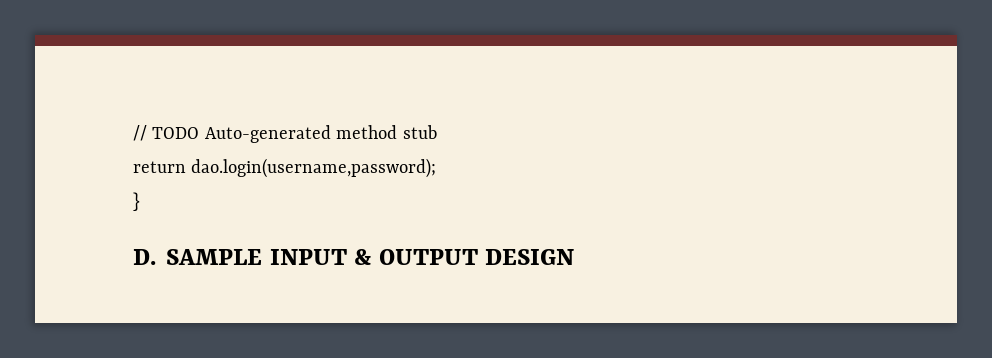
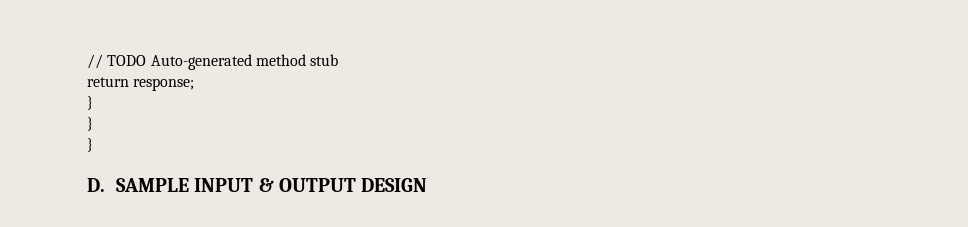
[191,158,437,178] dao.login(username,password); -> [133,78,195,91] [87,96,93,110] [87,117,93,131] response; // } // }

